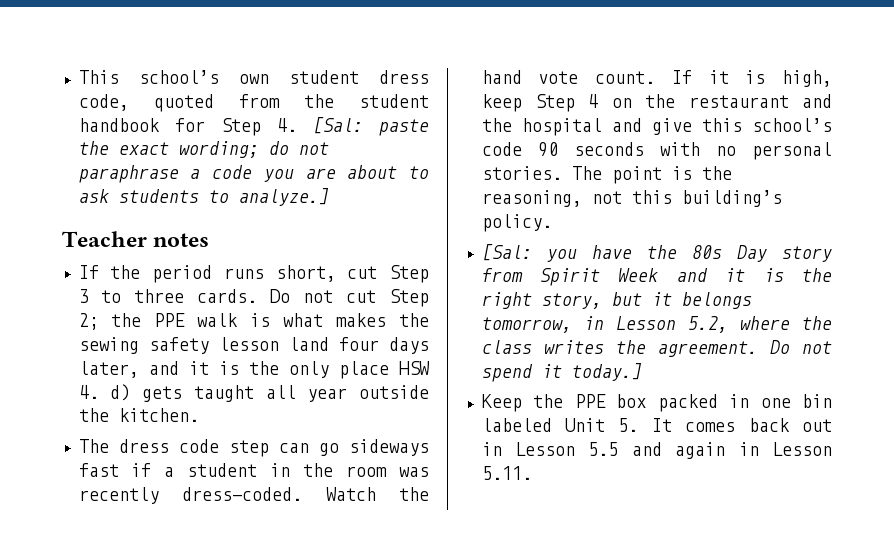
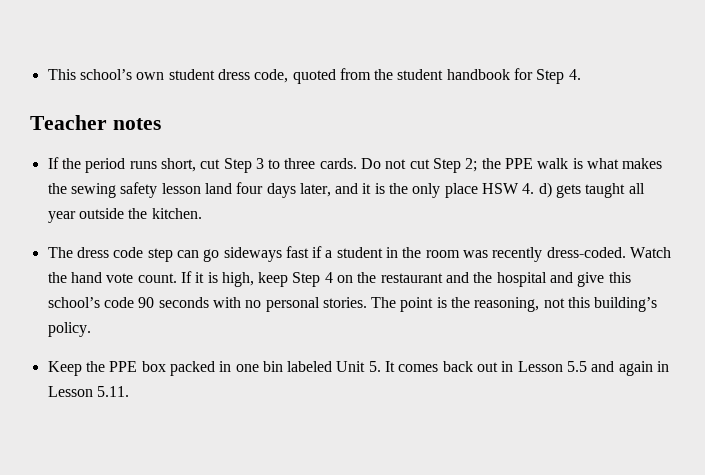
[312,117,429,136] [78,141,329,158] [78,165,429,183] [78,188,329,206] [Sal: paste the exact wording; do not paraphrase a code you are about to ask students to analyze.] -> (581, 74) none
[481,244,832,262] [481,268,832,286] [481,292,752,309] [481,316,832,333] [481,340,832,357] [481,363,642,382] // [Sal: you have the 80s Day story from Spirit Week and it is the right story, but it belongs tomorrow, in Lesson 5.2, where the class writes the agreement. Do not spend it today.] -> (91, 329) none

